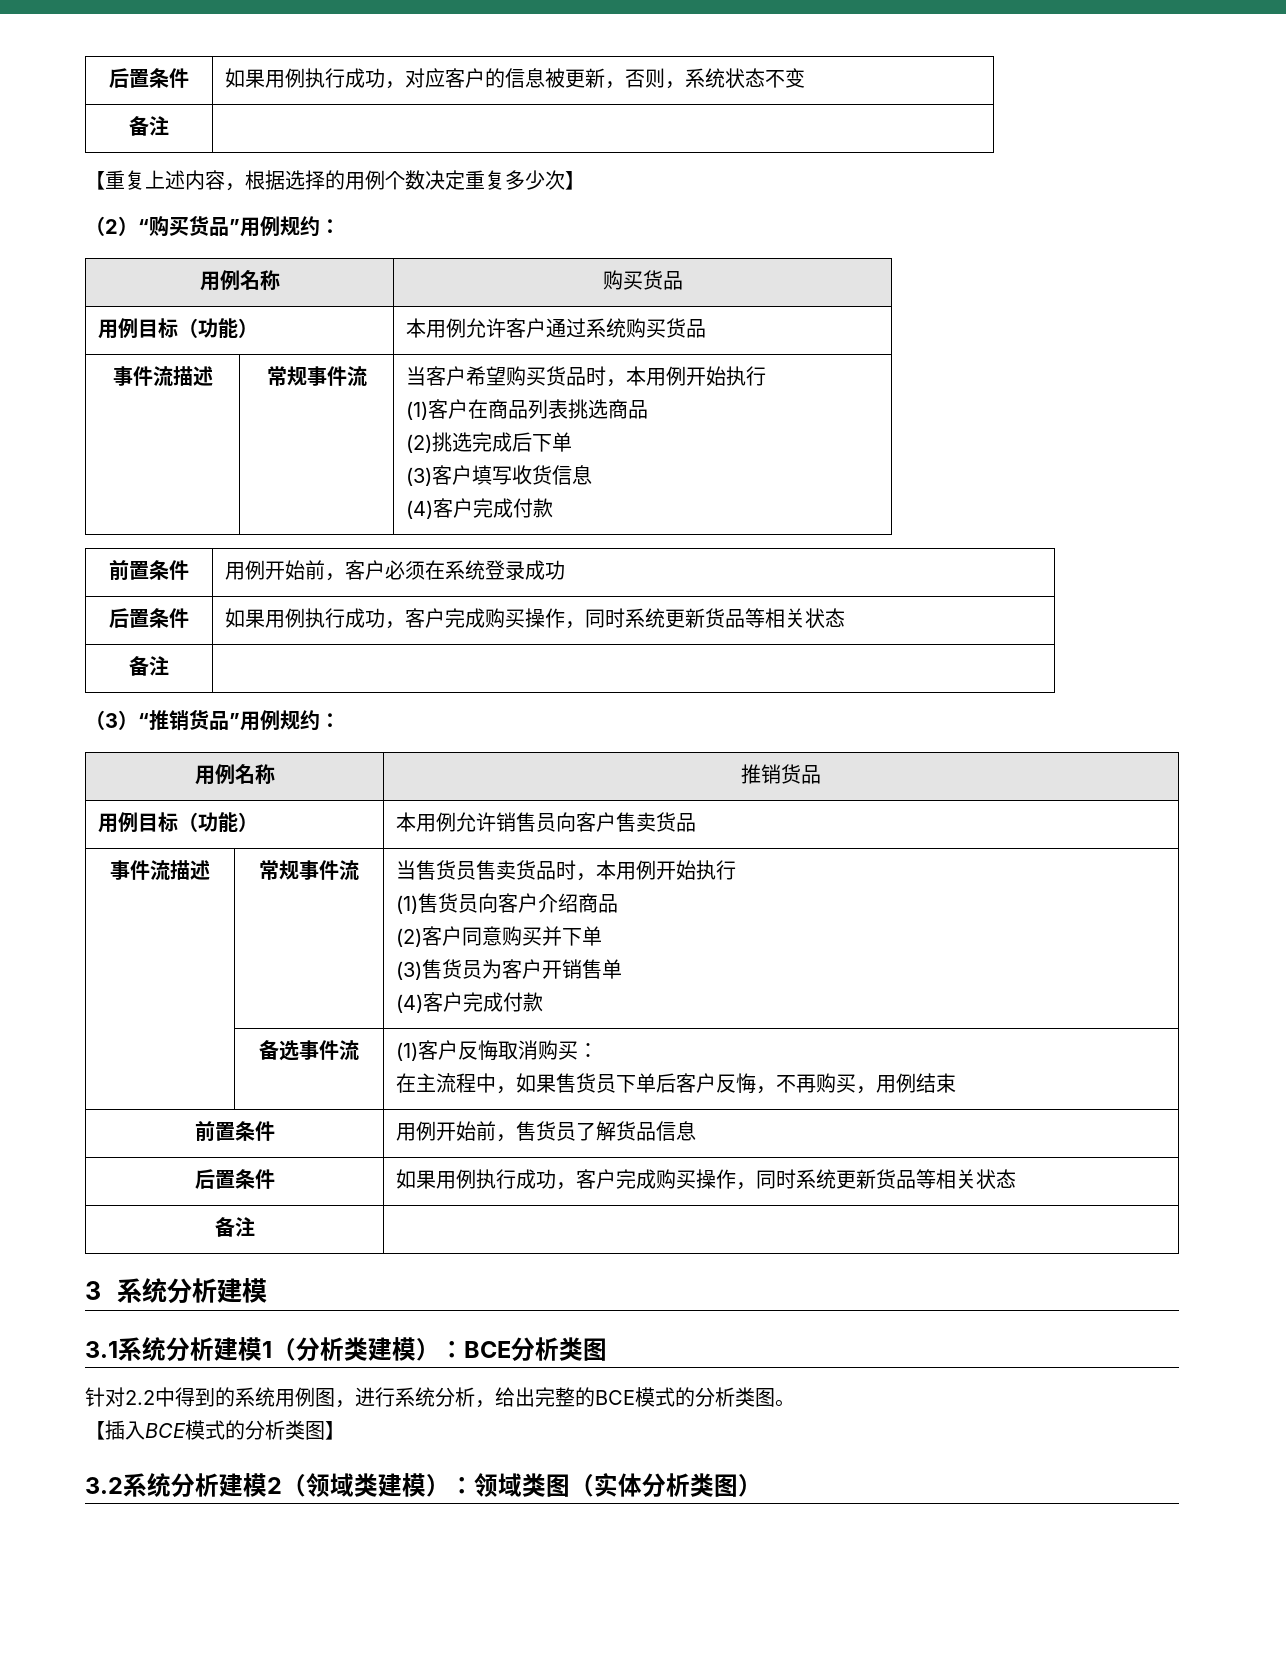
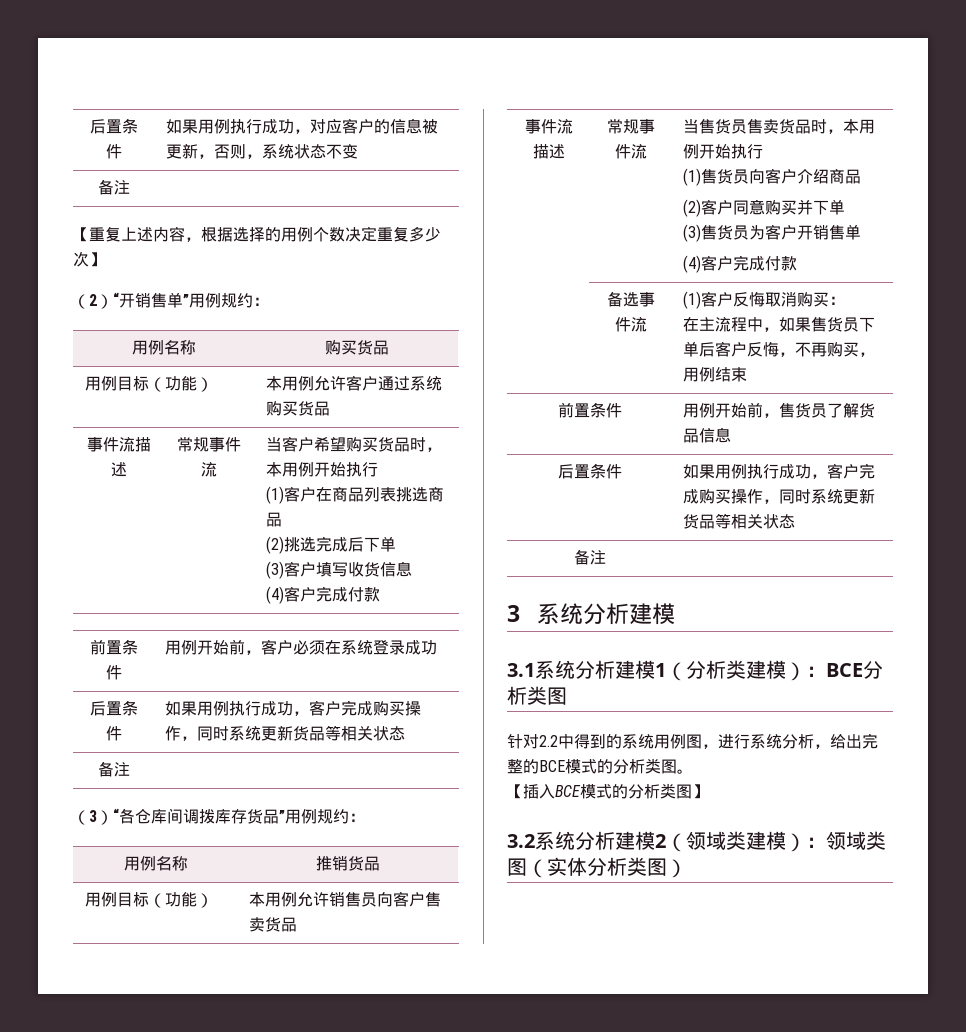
[149,215,229,237] 购买货品 -> [119,292,183,308] 开销售单
[149,710,189,731] 推销 -> [119,808,247,824] 各仓库间调拨库存

